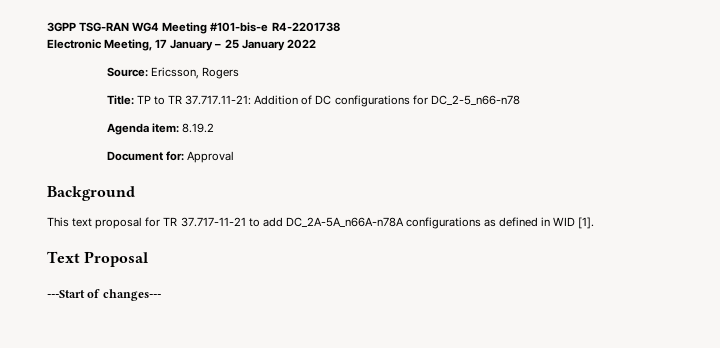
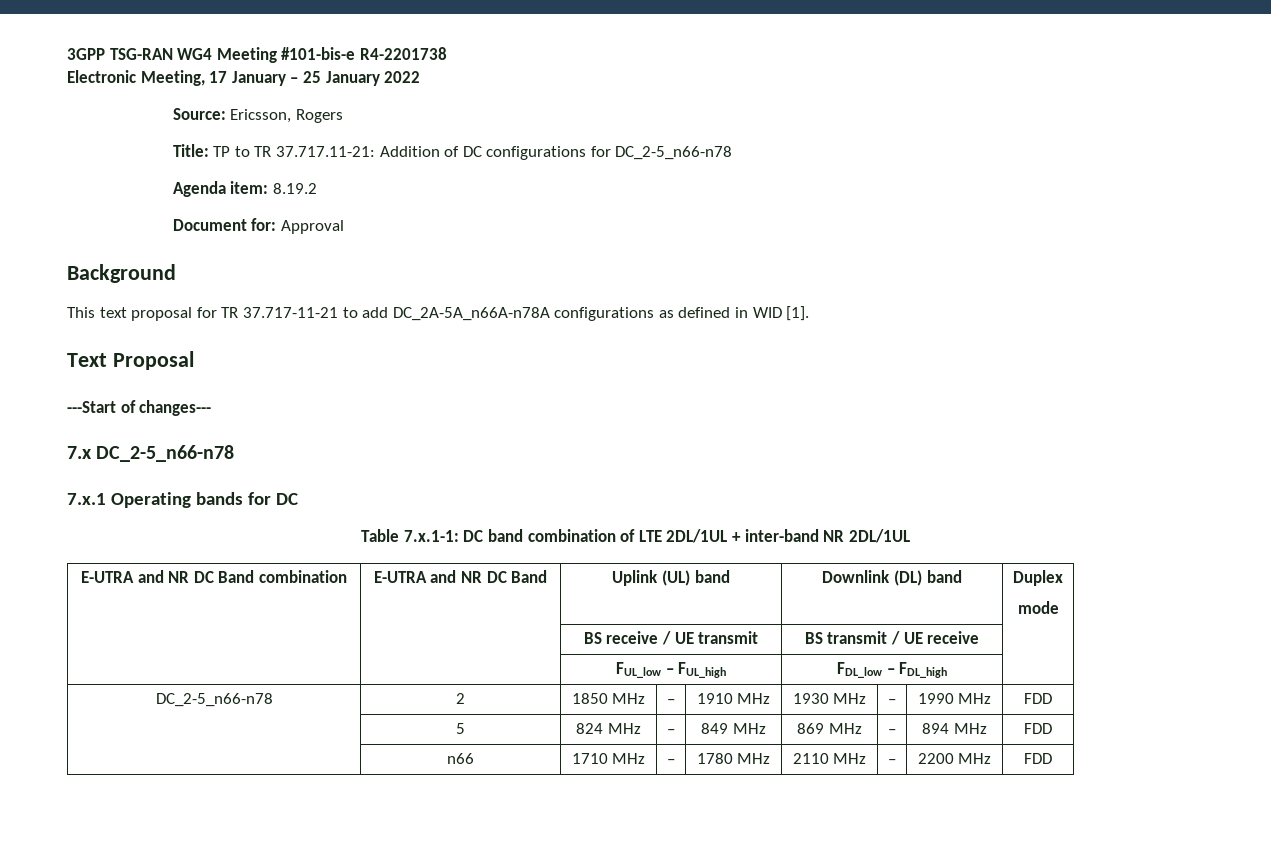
(161, 295) none -> [67,445,235,462] [67,492,298,508] [361,529,910,543] [81,570,347,583] [373,570,548,583] [612,570,730,586] [822,570,962,586] [1013,570,1063,586] [1017,601,1059,614] [583,631,759,645] [804,631,980,645] [615,662,727,678] [836,662,948,678] [155,693,273,707] [456,693,465,704] [571,693,646,704] [667,699,675,704] [696,693,771,704] [792,693,867,704] [888,699,896,704] [917,693,992,704] [1024,693,1052,704] [456,723,465,734] [576,723,641,734] [667,729,675,734] [701,723,766,734] [797,723,862,734] [888,729,896,734] [922,723,987,734] [1024,723,1052,734] [447,753,474,764] [571,753,646,764] [667,759,675,764] [696,753,771,764] [792,753,867,764] [888,759,896,764] [917,753,992,764] [1024,753,1052,764] // 7.x DC_2-5_n66-n78 // 7.x.1 Operating bands for DC // Table 7.x.1-1: DC band combination of LTE 2DL/1UL + inter-band NR 2DL/1UL // E-UTRA and NR DC Band combination | E-UTRA and NR DC Band | Uplink (UL) band | Downlink (DL) band | Duplex // mode // | | BS receive / UE transmit | BS transmit / UE receive | // | | FUL_low – FUL_high | FDL_low – FDL_high | // DC_2-5_n66-n78 | 2 | 1850 MHz | – | 1910 MHz | 1930 MHz | – | 1990 MHz | FDD // | 5 | 824 MHz | – | 849 MHz | 869 MHz | – | 894 MHz | FDD // | n66 | 1710 MHz | – | 1780 MHz | 2110 MHz | – | 2200 MHz | FDD

